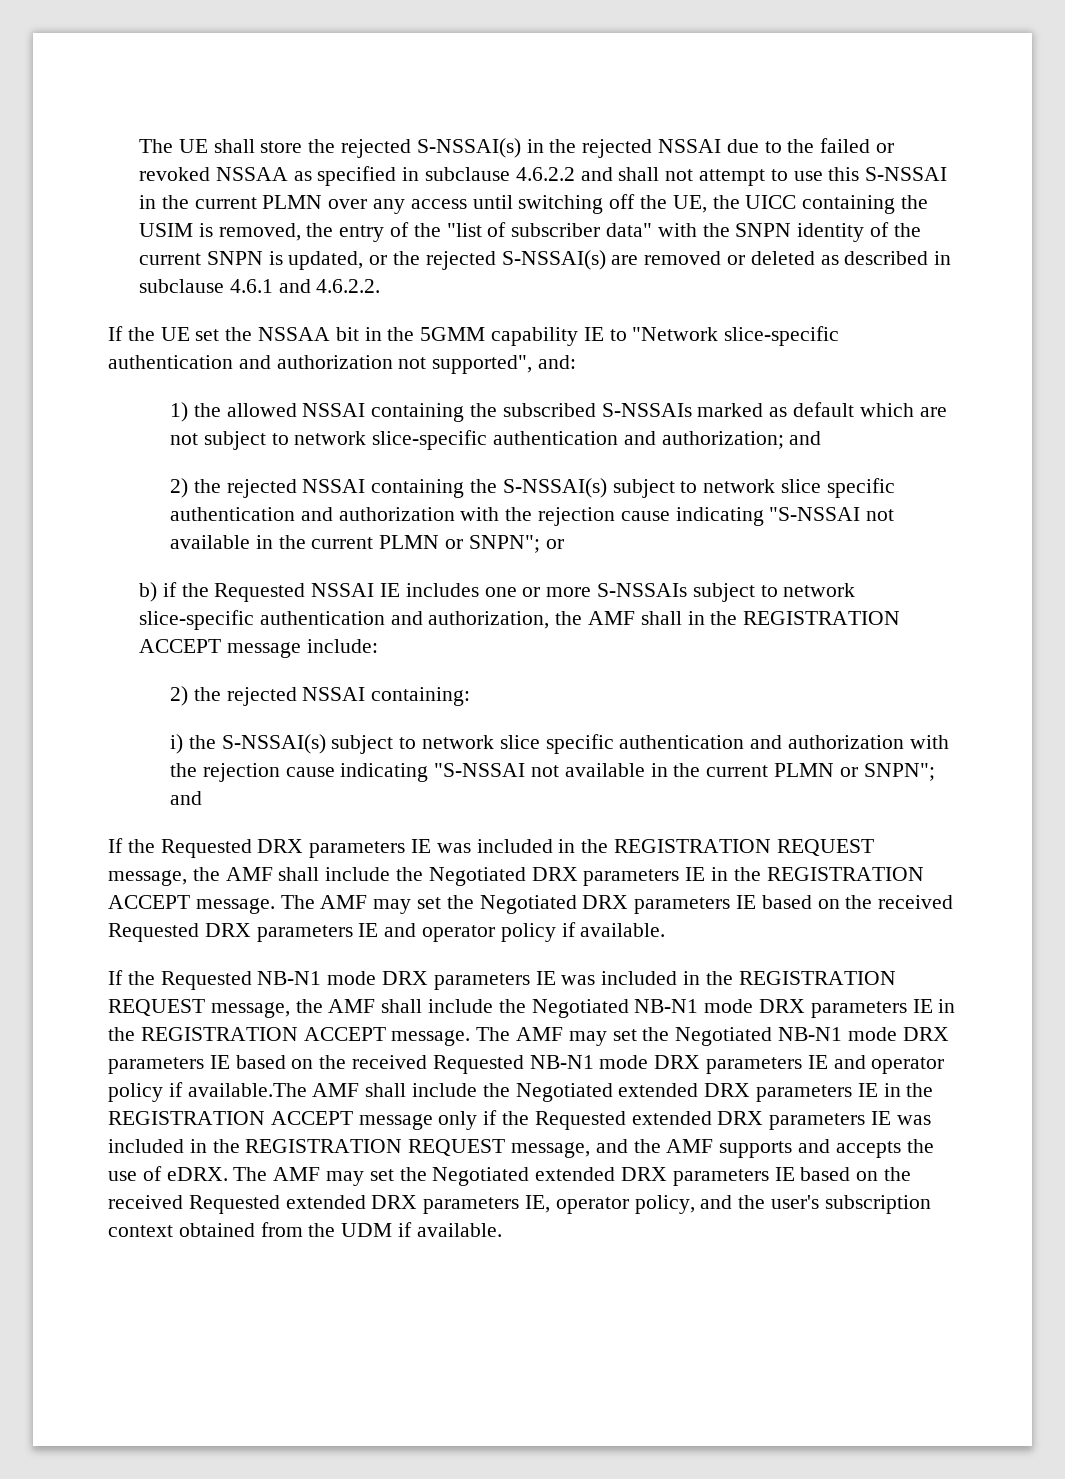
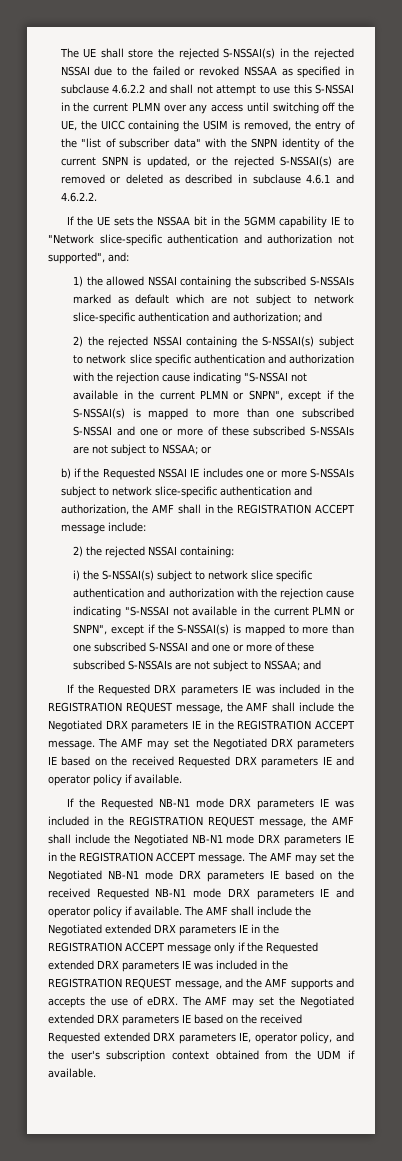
[195,329,220,341] set -> [113,217,134,226] sets
[468,535,540,553] SNPN"; -> [248,390,354,402] [73,408,354,420] [73,426,354,436] [73,444,199,456] SNPN", except if the S-NSSAI(s) is mapped to more than one subscribed S-NSSAI and one or more of these subscribed S-NSSAIs are not subject to NSSAA;
[863,763,935,781] SNPN"; -> [73,624,354,636] [73,642,315,652] [73,660,301,672] SNPN", except if the S-NSSAI(s) is mapped to more than one subscribed S-NSSAI and one or more of these subscribed S-NSSAIs are not subject to NSSAA;
[187,1083,307,1097] available.The -> [134,906,203,916] available. The

